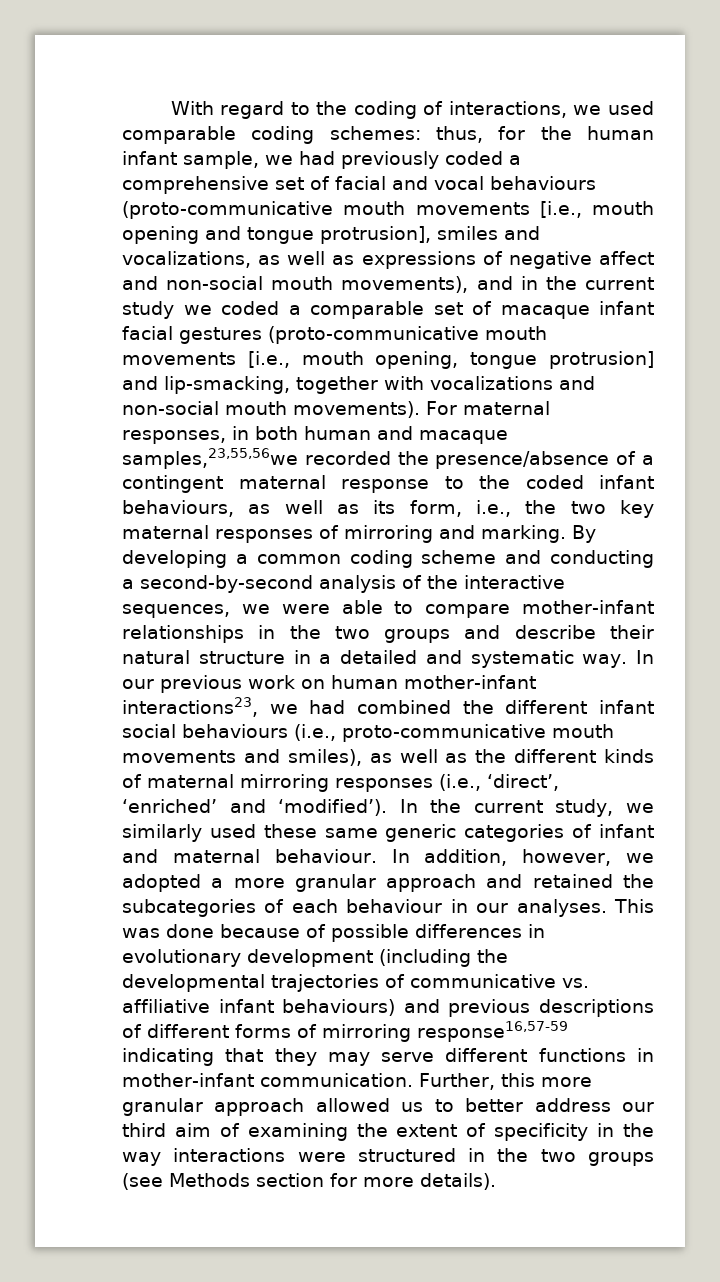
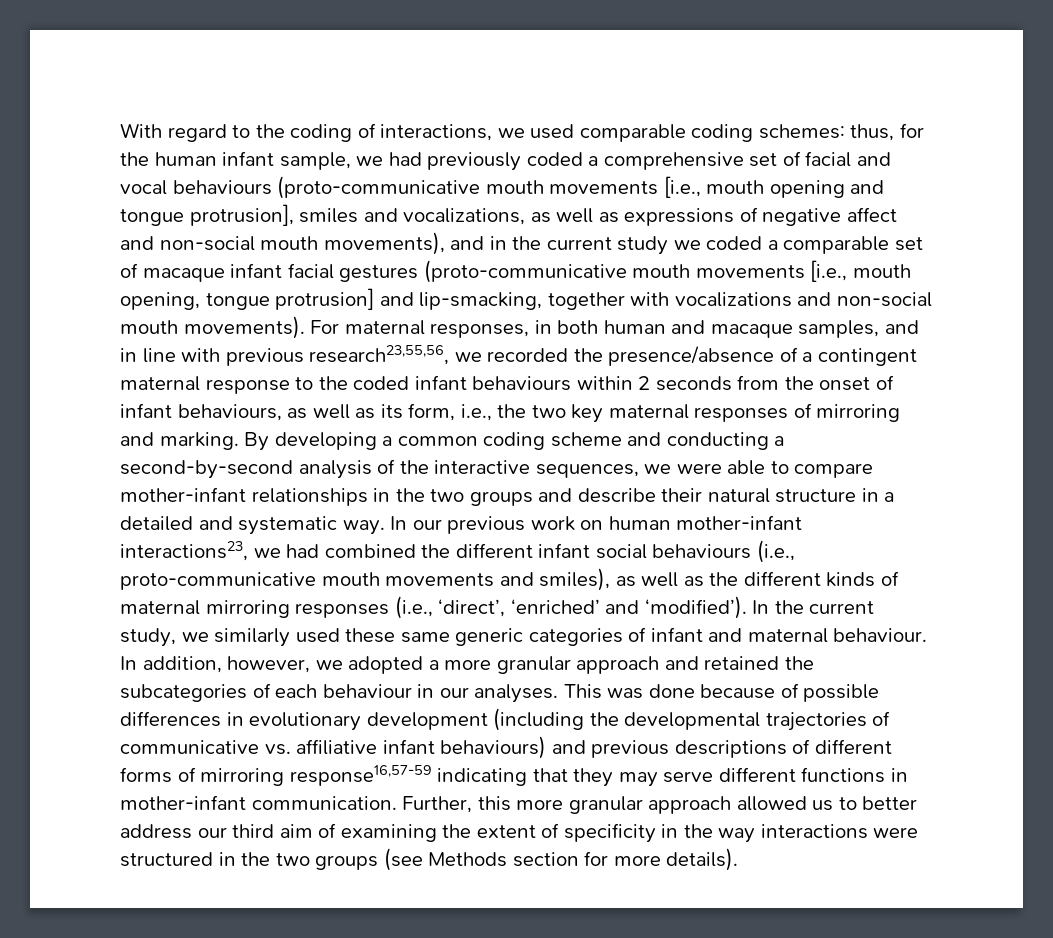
[122,448,298,469] samples,23,55,56we -> [798,320,919,338] [120,345,482,366] samples, and in line with previous research23,55,56, we
(654, 482) none -> [472,375,894,391] [120,403,172,418] behaviours within 2 seconds from the onset of infant

